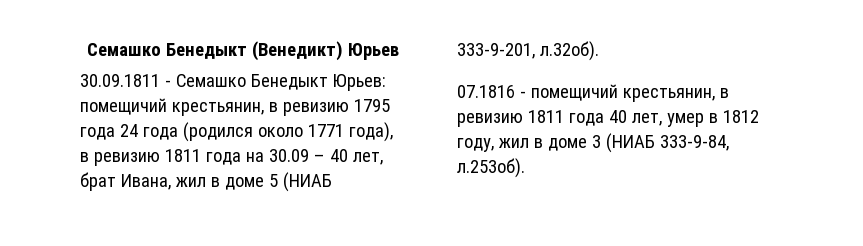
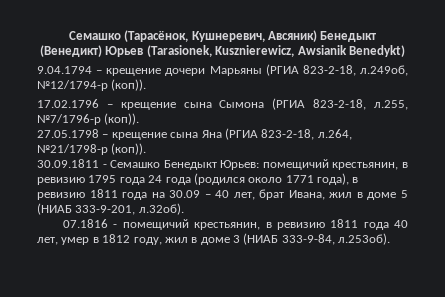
[87,43,162,56] Семашко -> [68,30,317,42] Семашко (Тарасёнок, Кушнеревич, Авсяник)
(399, 51) none -> [146,45,405,57] [37,64,408,76] [37,79,147,91] [37,98,408,110] [37,113,140,125] [37,128,352,140] [37,143,147,155] (Tarasionek, Kusznierewicz, Awsianik Benedykt) // 9.04.1794 – крещение дочери Марьяны (РГИА 823-2-18, л.249об, №12/1794-р (коп)). // 17.02.1796 – крещение сына Сымона (РГИА 823-2-18, л.255, №7/1796-р (коп)). // 27.05.1798 – крещение сына Яна (РГИА 823-2-18, л.264, №21/1798-р (коп)).

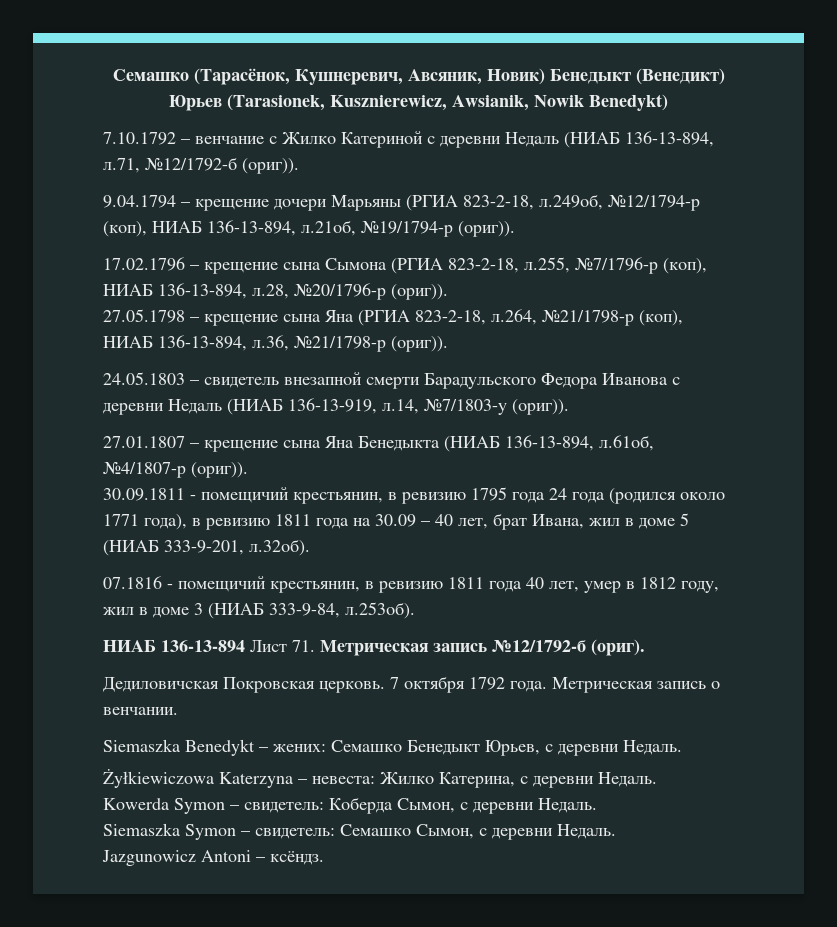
[267,30,317,42] Авсяник) -> [407,68,545,85] Авсяник, Новик)
[297,45,347,55] Awsianik -> [452,95,584,111] Awsianik, Nowik
(405, 51) none -> [103,131,714,148] [103,157,299,174] // 7.10.1792 – венчание с Жилко Катериной с деревни Недаль (НИАБ 136-13-894, л.71, №12/1792-б (ориг)).
[111,79,147,91] (коп)). -> [103,220,515,237] (коп), НИАБ 136-13-894, л.21об, №19/1794-р (ориг)).
[104,113,140,125] (коп)). -> [663,258,707,274] [103,283,448,300] (коп), НИАБ 136-13-894, л.28, №20/1796-р (ориг)).
[111,143,147,155] (коп)). -> [639,310,683,326] [103,335,448,352] [103,372,680,389] [103,398,569,415] [103,435,654,452] [103,462,248,478] (коп), НИАБ 136-13-894, л.36, №21/1798-р (ориг)). // 24.05.1803 – свидетель внезапной смерти Барадульского Федора Иванова с деревни Недаль (НИАБ 136-13-919, л.14, №7/1803-у (ориг)). // 27.01.1807 – крещение сына Яна Бенедыкта (НИАБ 136-13-894, л.61об, №4/1807-р (ориг)).
[110,160,260,170] Семашко Бенедыкт Юрьев: -> (196, 497) none
(391, 239) none -> [103,639,645,656] [103,676,720,693] [103,707,178,715] [103,739,682,756] [103,769,657,788] [103,797,597,814] [103,823,616,840] [102,850,324,866] // НИАБ 136-13-894 Лист 71. Метрическая запись №12/1792-б (ориг). // Дедиловичская Покровская церковь. 7 октября 1792 года. Метрическая запись о венчании. // Siemaszka Benedykt – жених: Семашко Бенедыкт Юрьев, с деревни Недаль. // Żyłkiewiczowa Katerzyna – невеста: Жилко Катерина, с деревни Недаль. // Kowerda Symon – свидетель: Коберда Сымон, с деревни Недаль. // Siemaszka Symon – свидетель: Семашко Сымон, с деревни Недаль. // Jazgunowicz Antoni – ксёндз.

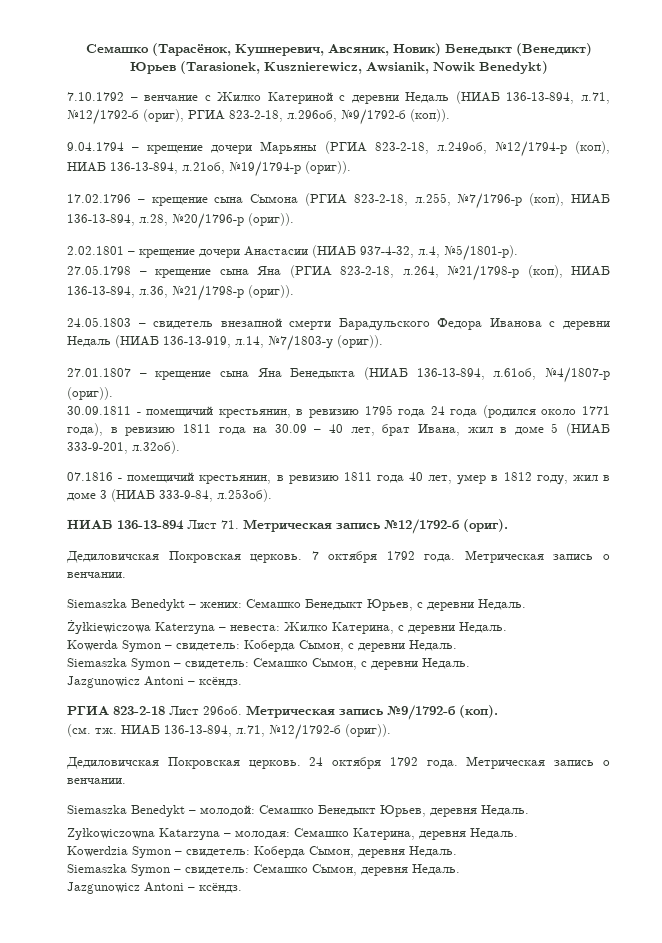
[242,158,299,174] (ориг)). -> [143,109,450,125] (ориг), РГИА 823-2-18, л.296об, №9/1792-б (коп)).
(448, 292) none -> [67,245,518,261] // 2.02.1801 – крещение дочери Анастасии (НИАБ 937-4-32, л.4, №5/1801-р).
(324, 858) none -> [67,705,498,720] [67,724,391,740] [66,756,610,769] [67,778,126,784] [67,805,529,817] [67,828,518,840] [67,846,457,858] [67,864,460,876] [67,882,242,894] // РГИА 823-2-18 Лист 296об. Метрическая запись №9/1792-б (коп). // (см. тж. НИАБ 136-13-894, л.71, №12/1792-б (ориг)). // Дедиловичская Покровская церковь. 24 октября 1792 года. Метрическая запись о венчании. // Siemaszka Benedykt – молодой: Семашко Бенедыкт Юрьев, деревня Недаль. // Zyłkowiczowna Katarzyna – молодая: Семашко Катерина, деревня Недаль. // Kowerdzia Symon – свидетель: Коберда Сымон, деревня Недаль. // Siemaszka Symon – свидетель: Семашко Сымон, деревня Недаль. // Jazgunowicz Antoni – ксёндз.

